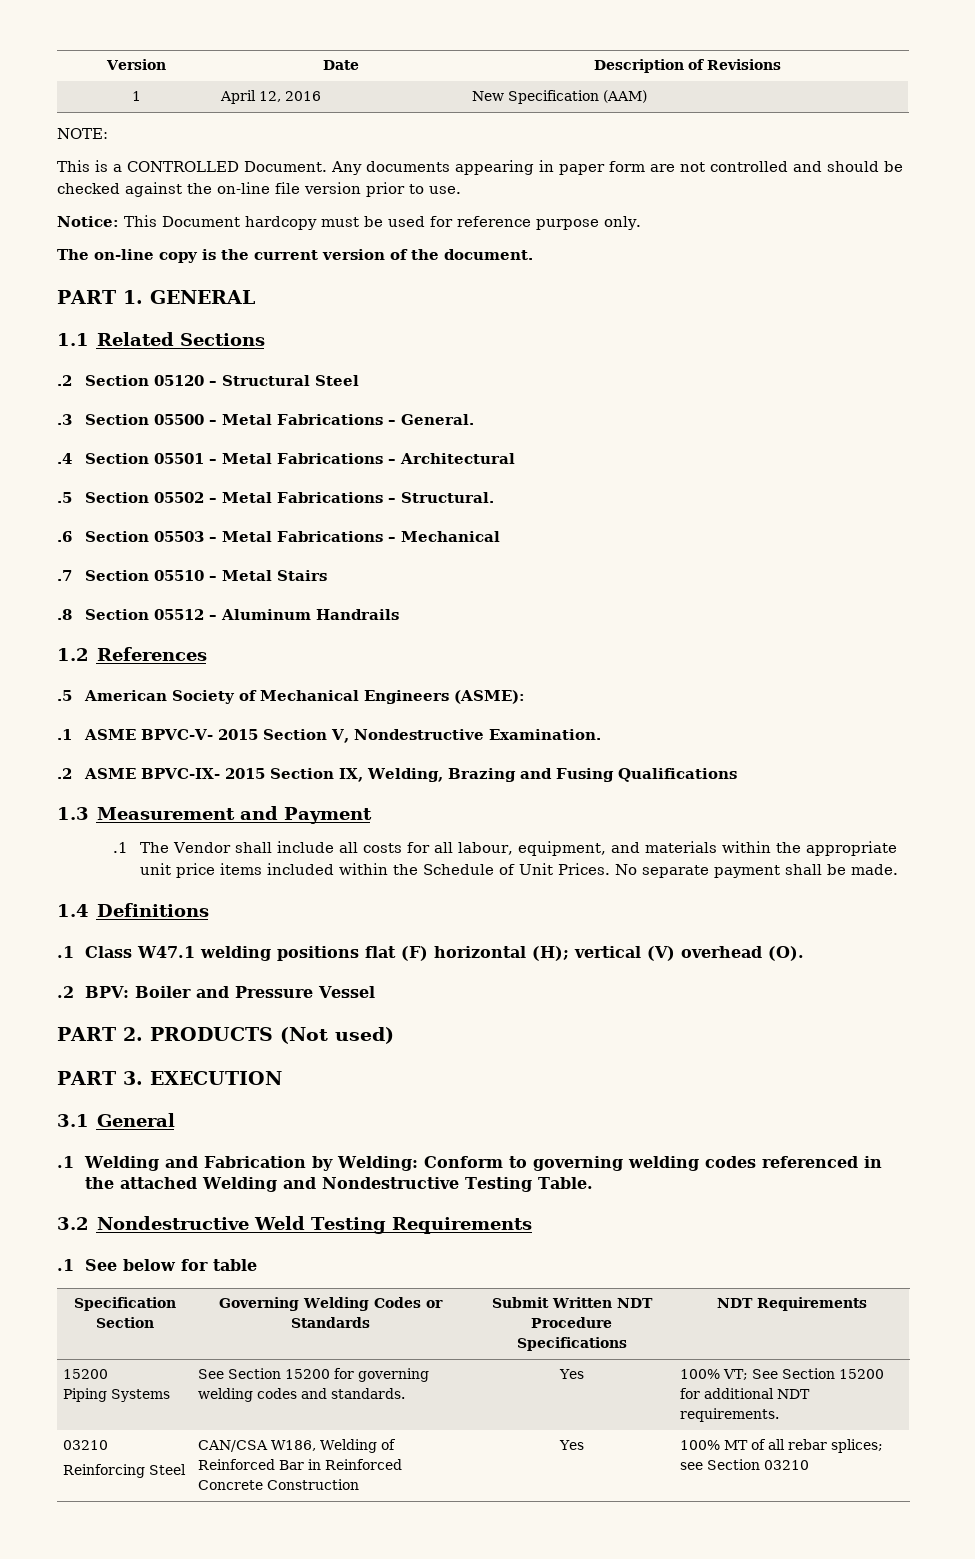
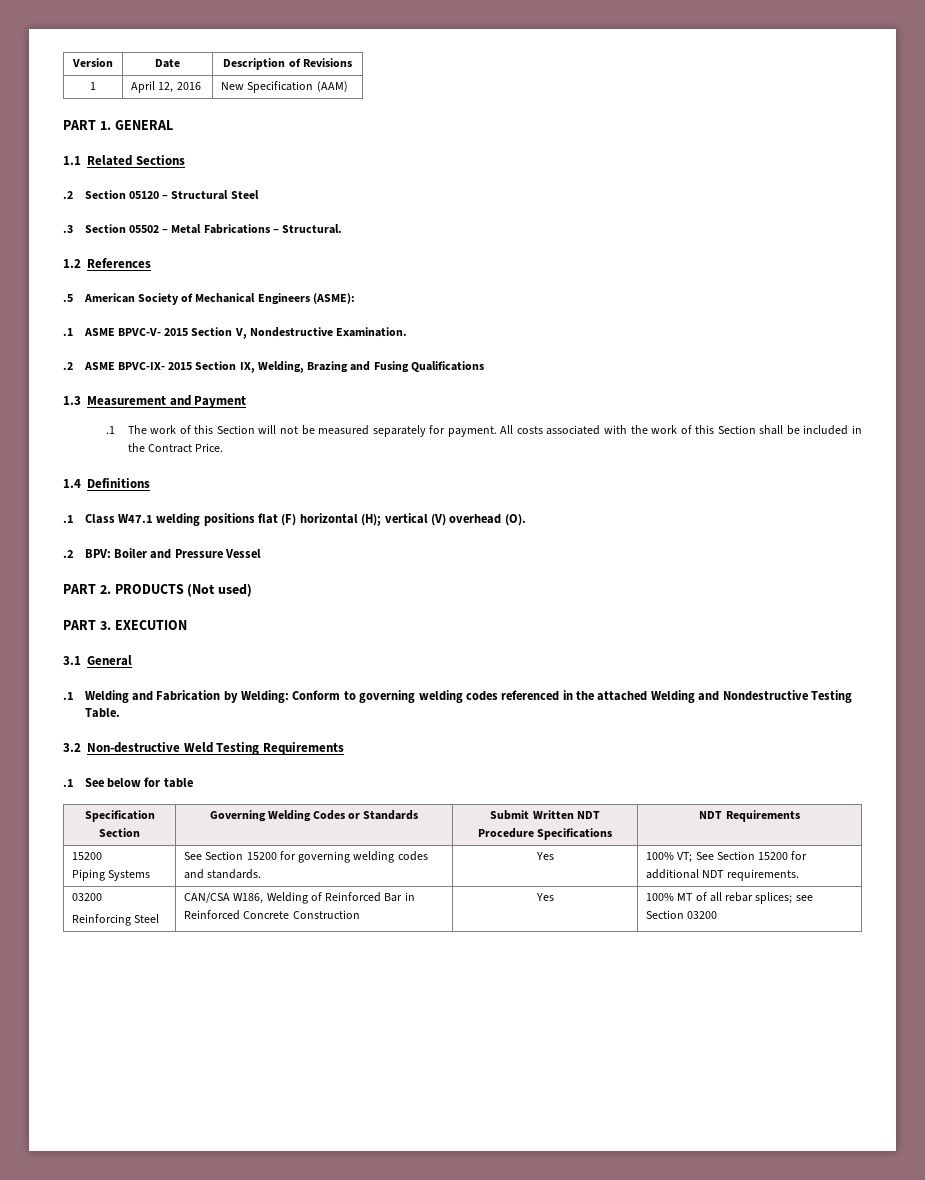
[57,128,108,139] [57,160,903,175] [57,182,461,197] [57,215,641,230] [57,249,533,263] // NOTE: // This is a CONTROLLED Document. Any documents appearing in paper form are not controlled and should be checked against the on-line file version prior to use. // Notice: This Document hardcopy must be used for reference purpose only. // The on-line copy is the current version of the document. -> (348, 86) none
[153,414,474,425] [57,453,515,464] [57,492,149,503] 05500 – Metal Fabrications – General. // .4 Section 05501 – Metal Fabrications – Architectural // .5 Section -> (126, 228) none
[57,531,500,542] [57,570,327,581] [57,609,399,620] // .6 Section 05503 – Metal Fabrications – Mechanical // .7 Section 05510 – Metal Stairs // .8 Section 05512 – Aluminum Handrails -> (343, 229) none
[173,841,898,856] [140,863,899,878] Vendor shall include all costs for all labour, equipment, and materials within the appropriate unit price items included within the Schedule of Unit Prices. No separate payment shall be made. -> [150,425,863,437] [127,443,224,453] work of this Section will not be measured separately for payment. All costs associated with the work of this Section shall be included in the Contract Price.
[96,1216,249,1230] Nondestructive -> [87,742,180,753] Non-destructive
[63,1440,109,1450] 03210 -> [72,893,103,901] 03200
[764,1460,810,1470] 03210 -> [687,911,718,919] 03200

